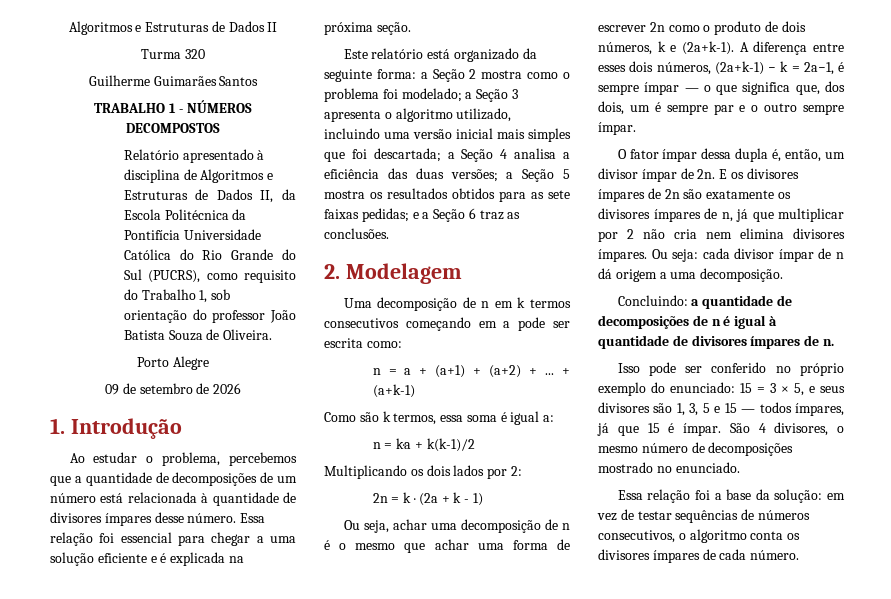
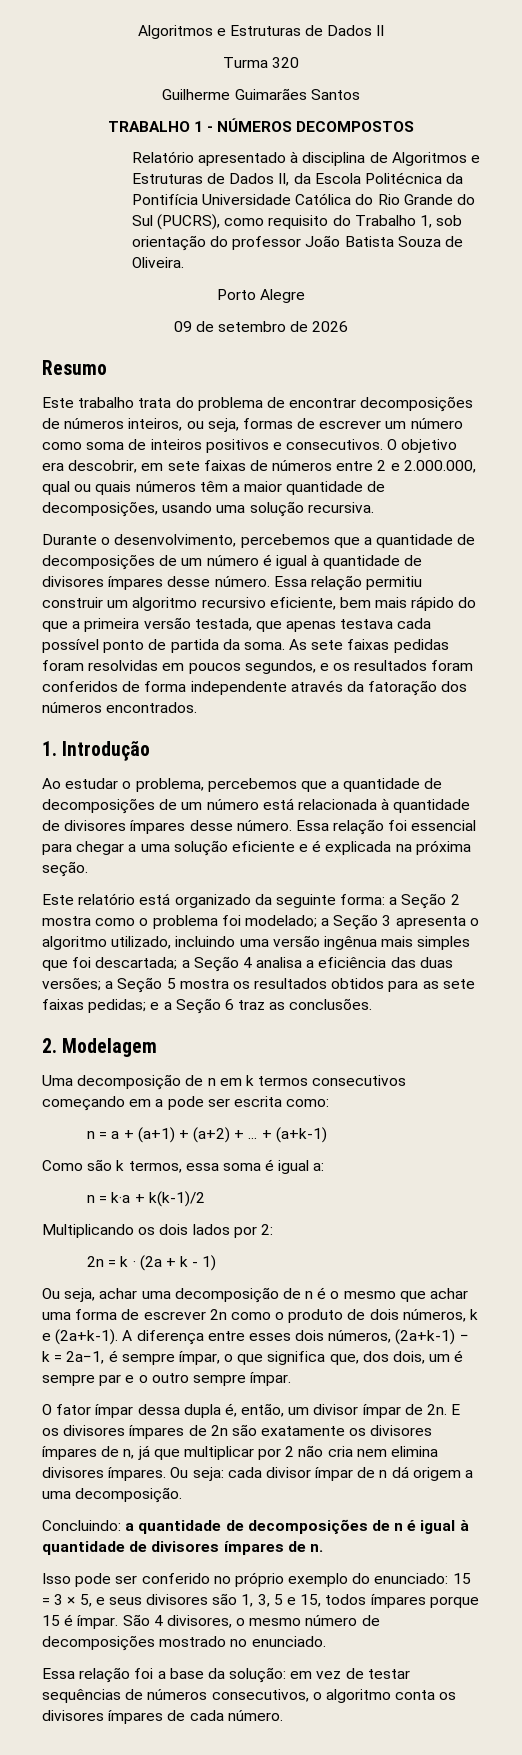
(242, 388) none -> [42,360,107,375] [42,396,474,412] [42,418,463,432] [42,439,458,453] [42,460,476,473] [42,481,386,495] [42,501,374,517] [42,534,476,548] [42,554,423,570] [42,575,423,591] [42,596,477,611] [42,617,432,632] [42,639,449,653] [42,660,474,674] [42,680,468,696] [42,702,198,713] // Resumo // Este trabalho trata do problema de encontrar decomposições de números inteiros, ou seja, formas de escrever um número como soma de inteiros positivos e consecutivos. O objetivo era descobrir, em sete faixas de números entre 2 e 2.000.000, qual ou quais números têm a maior quantidade de decomposições, usando uma solução recursiva. // Durante o desenvolvimento, percebemos que a quantidade de decomposições de um número é igual à quantidade de divisores ímpares desse número. Essa relação permitiu construir um algoritmo recursivo eficiente, bem mais rápido do que a primeira versão testada, que apenas testava cada possível ponto de partida da soma. As sete faixas pedidas foram resolvidas em poucos segundos, e os resultados foram conferidos de forma independente através da fatoração dos números encontrados.
[456,128,493,139] inicial -> [323,936,377,950] ingênua
[644,82,699,95] ímpar — -> [178,1351,220,1365] ímpar,
[724,402,844,416] [597,423,639,436] 15 — todos ímpares, já que -> [300,1594,479,1608] 15, todos ímpares porque

